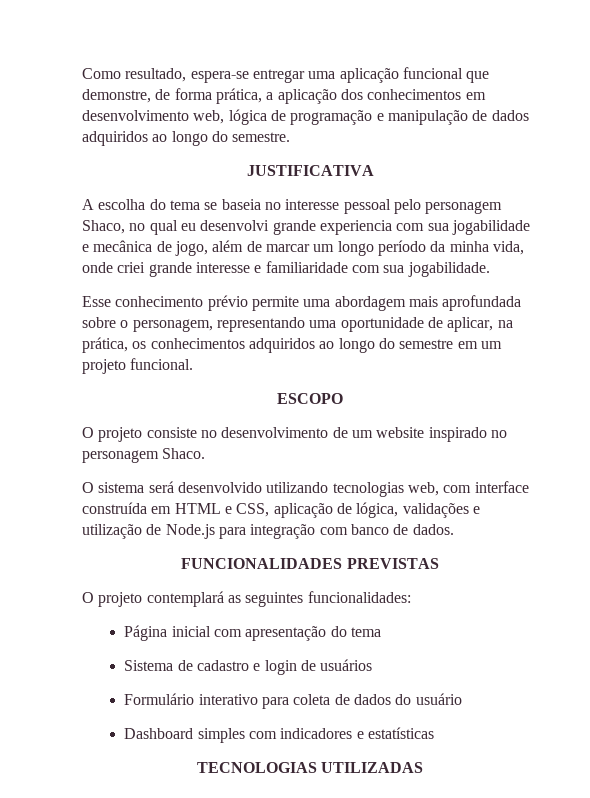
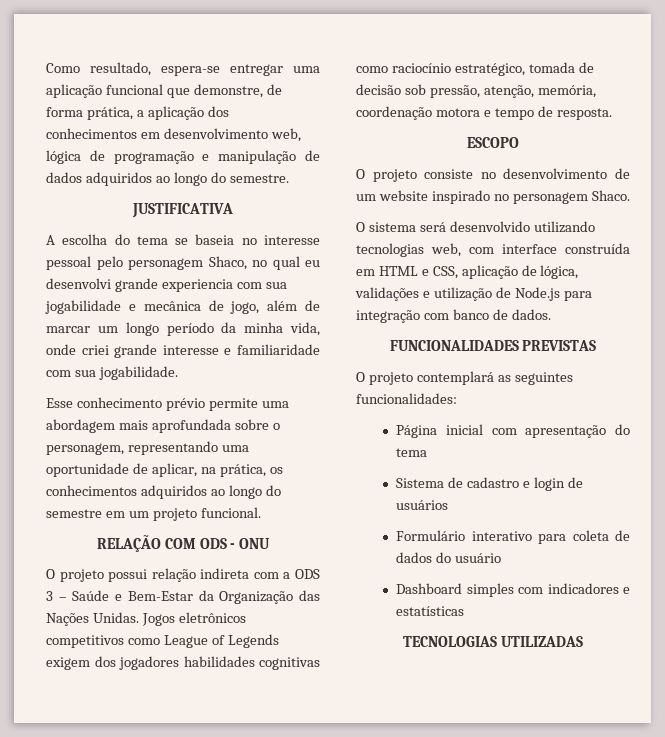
(194, 364) none -> [96,535,271,552] [46,568,321,582] [46,590,320,604] [46,612,246,626] [46,634,279,648] [46,656,320,670] [356,62,594,76] [356,84,596,98] [356,106,612,120] // RELAÇÃO COM ODS - ONU // O projeto possui relação indireta com a ODS 3 – Saúde e Bem-Estar da Organização das Nações Unidas. Jogos eletrônicos competitivos como League of Legends exigem dos jogadores habilidades cognitivas como raciocínio estratégico, tomada de decisão sob pressão, atenção, memória, coordenação motora e tempo de resposta.

